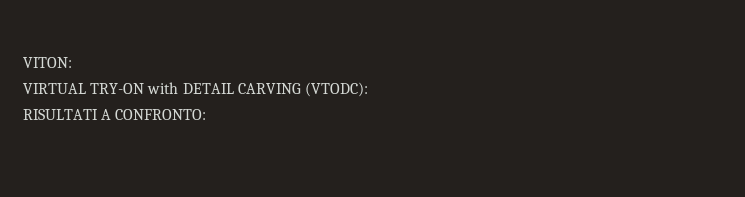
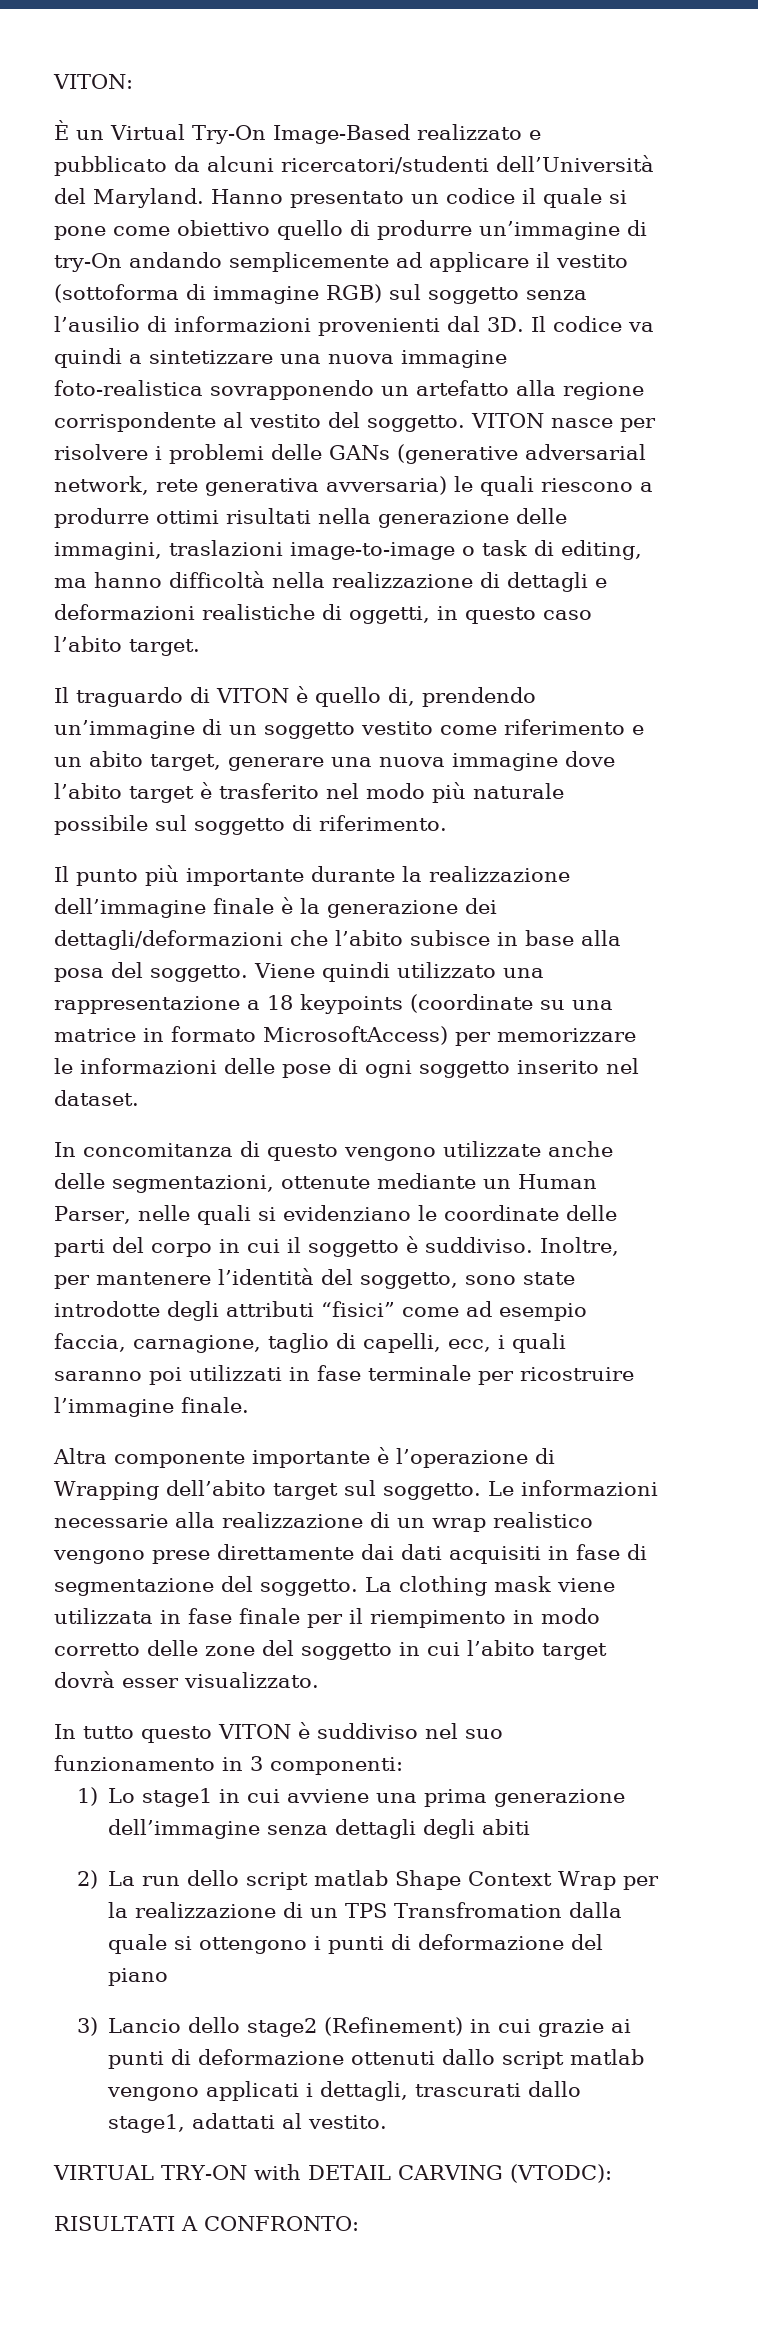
(72, 62) none -> [54,120,541,144] [54,155,654,176] [54,188,627,208] [54,220,647,240] [54,252,628,272] [54,284,587,304] [54,316,654,336] [54,348,507,368] [54,380,644,400] [54,412,656,432] [54,444,646,464] [54,476,653,496] [54,508,567,528] [54,540,642,560] [54,571,607,592] [54,604,592,624] [54,636,200,656] [54,686,536,707] [54,719,644,739] [54,751,615,771] [54,782,564,803] [54,815,447,835] [54,865,570,886] [54,897,497,918] [54,930,621,950] [54,962,544,982] [54,994,613,1014] [54,1026,636,1046] [54,1058,639,1078] [54,1090,139,1106] [54,1141,613,1161] [54,1173,597,1193] [54,1205,617,1225] [54,1236,619,1257] [54,1268,575,1289] [54,1301,587,1321] [54,1333,566,1353] [54,1365,634,1385] [54,1397,249,1417] [53,1447,555,1468] [54,1480,658,1500] [54,1512,593,1532] [53,1544,647,1564] [54,1576,615,1596] [54,1608,600,1628] [54,1640,607,1660] [54,1671,319,1688] [54,1722,503,1743] [54,1755,403,1775] [77,1787,626,1807] [108,1819,531,1839] [77,1870,660,1890] [108,1902,623,1918] [108,1934,604,1954] [108,1968,169,1986] [77,2017,632,2037] [108,2049,645,2069] [107,2081,582,2101] [108,2113,388,2133] // È un Virtual Try-On Image-Based realizzato e pubblicato da alcuni ricercatori/studenti dell’Università del Maryland. Hanno presentato un codice il quale si pone come obiettivo quello di produrre un’immagine di try-On andando semplicemente ad applicare il vestito (sottoforma di immagine RGB) sul soggetto senza l’ausilio di informazioni provenienti dal 3D. Il codice va quindi a sintetizzare una nuova immagine foto-realistica sovrapponendo un artefatto alla regione corrispondente al vestito del soggetto. VITON nasce per risolvere i problemi delle GANs (generative adversarial network, rete generativa avversaria) le quali riescono a produrre ottimi risultati nella generazione delle immagini, traslazioni image-to-image o task di editing, ma hanno difficoltà nella realizzazione di dettagli e deformazioni realistiche di oggetti, in questo caso l’abito target. // Il traguardo di VITON è quello di, prendendo un’immagine di un soggetto vestito come riferimento e un abito target, generare una nuova immagine dove l’abito target è trasferito nel modo più naturale possibile sul soggetto di riferimento. // Il punto più importante durante la realizzazione dell’immagine finale è la generazione dei dettagli/deformazioni che l’abito subisce in base alla posa del soggetto. Viene quindi utilizzato una rappresentazione a 18 keypoints (coordinate su una matrice in formato MicrosoftAccess) per memorizzare le informazioni delle pose di ogni soggetto inserito nel dataset. // In concomitanza di questo vengono utilizzate anche delle segmentazioni, ottenute mediante un Human Parser, nelle quali si evidenziano le coordinate delle parti del corpo in cui il soggetto è suddiviso. Inoltre, per mantenere l’identità del soggetto, sono state introdotte degli attributi “fisici” come ad esempio faccia, carnagione, taglio di capelli, ecc, i quali saranno poi utilizzati in fase terminale per ricostruire l’immagine finale. // Altra componente importante è l’operazione di Wrapping dell’abito target sul soggetto. Le informazioni necessarie alla realizzazione di un wrap realistico vengono prese direttamente dai dati acquisiti in fase di segmentazione del soggetto. La clothing mask viene utilizzata in fase finale per il riempimento in modo corretto delle zone del soggetto in cui l’abito target dovrà esser visualizzato. // In tutto questo VITON è suddiviso nel suo funzionamento in 3 componenti: // 1) Lo stage1 in cui avviene una prima generazione dell’immagine senza dettagli degli abiti // 2) La run dello script matlab Shape Context Wrap per la realizzazione di un TPS Transfromation dalla quale si ottengono i punti di deformazione del piano // 3) Lancio dello stage2 (Refinement) in cui grazie ai punti di deformazione ottenuti dallo script matlab vengono applicati i dettagli, trascurati dallo stage1, adattati al vestito.

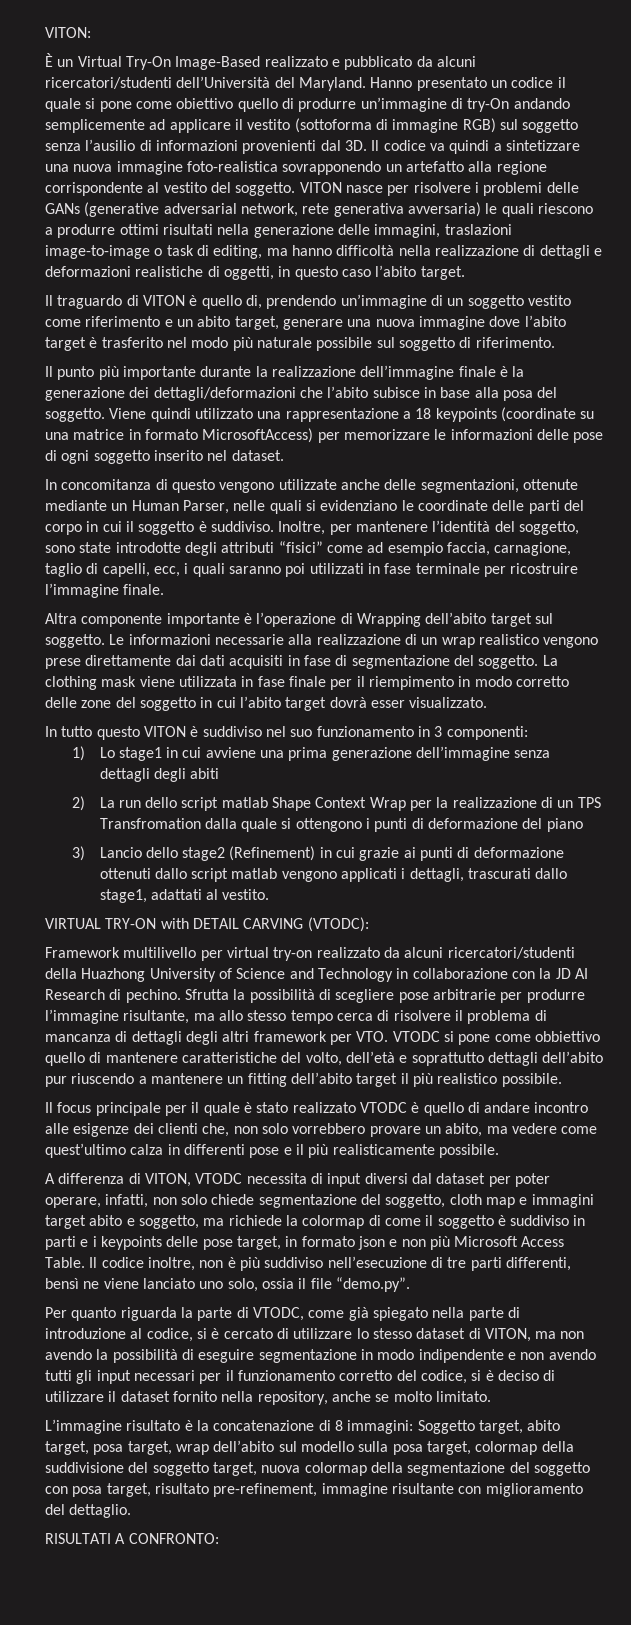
(612, 2173) none -> [45,947,575,961] [45,968,588,982] [45,989,585,1003] [45,1009,547,1024] [45,1031,600,1045] [45,1051,604,1066] [45,1072,562,1087] [45,1102,589,1116] [45,1123,598,1137] [45,1143,499,1158] [45,1173,550,1187] [45,1194,594,1208] [45,1215,586,1229] [45,1236,565,1250] [45,1256,571,1271] [45,1277,410,1292] [45,1307,520,1321] [45,1328,585,1342] [45,1349,596,1363] [45,1370,556,1384] [45,1391,491,1405] [45,1419,561,1434] [45,1440,574,1455] [45,1462,590,1476] [45,1483,583,1497] [45,1504,132,1518] // Framework multilivello per virtual try-on realizzato da alcuni ricercatori/studenti della Huazhong University of Science and Technology in collaborazione con la JD AI Research di pechino. Sfrutta la possibilità di scegliere pose arbitrarie per produrre l’immagine risultante, ma allo stesso tempo cerca di risolvere il problema di mancanza di dettagli degli altri framework per VTO. VTODC si pone come obbiettivo quello di mantenere caratteristiche del volto, dell’età e soprattutto dettagli dell’abito pur riuscendo a mantenere un fitting dell’abito target il più realistico possibile. // Il focus principale per il quale è stato realizzato VTODC è quello di andare incontro alle esigenze dei clienti che, non solo vorrebbero provare un abito, ma vedere come quest’ultimo calza in differenti pose e il più realisticamente possibile. // A differenza di VITON, VTODC necessita di input diversi dal dataset per poter operare, infatti, non solo chiede segmentazione del soggetto, cloth map e immagini target abito e soggetto, ma richiede la colormap di come il soggetto è suddiviso in parti e i keypoints delle pose target, in formato json e non più Microsoft Access Table. Il codice inoltre, non è più suddiviso nell’esecuzione di tre parti differenti, bensì ne viene lanciato uno solo, ossia il file “demo.py”. // Per quanto riguarda la parte di VTODC, come già spiegato nella parte di introduzione al codice, si è cercato di utilizzare lo stesso dataset di VITON, ma non avendo la possibilità di eseguire segmentazione in modo indipendente e non avendo tutti gli input necessari per il funzionamento corretto del codice, si è deciso di utilizzare il dataset fornito nella repository, anche se molto limitato. // L’immagine risultato è la concatenazione di 8 immagini: Soggetto target, abito target, posa target, wrap dell’abito sul modello sulla posa target, colormap della suddivisione del soggetto target, nuova colormap della segmentazione del soggetto con posa target, risultato pre-refinement, immagine risultante con miglioramento del dettaglio.

